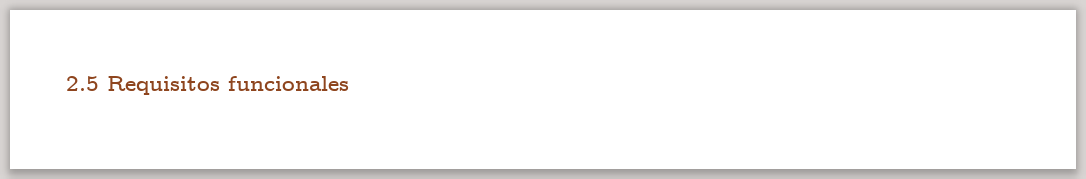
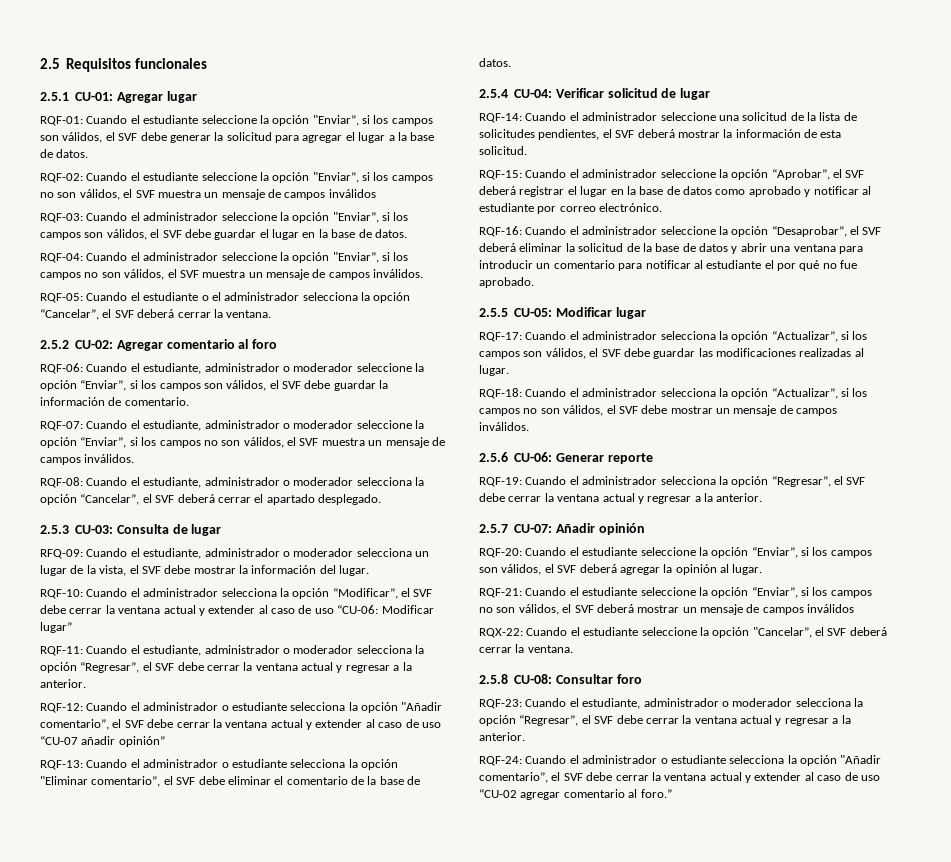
(350, 83) none -> [40,91,197,103] [40,115,433,126] [40,132,435,143] [40,149,89,158] [40,172,433,183] [40,189,376,200] [40,212,409,223] [40,229,407,240] [40,252,409,263] [40,269,424,280] [40,292,411,303] [40,309,272,320] [40,339,277,351] [40,363,424,374] [40,380,389,391] [40,397,189,406] [40,420,424,431] [40,437,445,448] [40,454,135,465] [40,477,424,488] [40,494,381,505] [40,524,222,536] [40,548,429,559] [40,565,370,576] [40,588,433,599] [40,605,434,616] [40,622,72,633] [40,645,424,656] [40,662,412,673] [40,679,86,688] [40,702,443,713] [40,719,441,730] [40,736,165,747] [40,759,398,770] [40,776,421,787] [479,58,511,67] [479,88,710,100] [479,112,857,123] [479,129,842,140] [479,146,527,155] [479,169,865,180] [479,186,871,197] [479,203,663,214] [479,226,882,237] [479,243,863,254] [479,260,858,271] [479,277,534,288] [479,307,646,319] [479,331,868,342] [479,348,864,359] [479,365,509,376] [479,388,868,399] [479,405,838,416] [479,422,529,431] [479,452,653,464] [479,476,866,487] [479,493,763,504] [479,523,645,535] [479,547,872,558] [479,564,763,575] [479,587,872,598] [479,604,855,615] [479,627,887,638] [479,644,573,653] [479,674,642,684] [479,698,863,709] [479,715,851,726] [479,732,525,741] [479,755,882,766] [479,772,880,783] [479,789,672,800] // 2.5.1 CU-01: Agregar lugar // RQF-01: Cuando el estudiante seleccione la opción "Enviar”, si los campos son válidos, el SVF debe generar la solicitud para agregar el lugar a la base de datos. // RQF-02: Cuando el estudiante seleccione la opción "Enviar”, si los campos no son válidos, el SVF muestra un mensaje de campos inválidos // RQF-03: Cuando el administrador seleccione la opción "Enviar”, si los campos son válidos, el SVF debe guardar el lugar en la base de datos. // RQF-04: Cuando el administrador seleccione la opción "Enviar”, si los campos no son válidos, el SVF muestra un mensaje de campos inválidos. // RQF-05: Cuando el estudiante o el administrador selecciona la opción “Cancelar”, el SVF deberá cerrar la ventana. // 2.5.2 CU-02: Agregar comentario al foro // RQF-06: Cuando el estudiante, administrador o moderador seleccione la opción “Enviar”, si los campos son válidos, el SVF debe guardar la información de comentario. // RQF-07: Cuando el estudiante, administrador o moderador seleccione la opción “Enviar”, si los campos no son válidos, el SVF muestra un mensaje de campos inválidos. // RQF-08: Cuando el estudiante, administrador o moderador selecciona la opción “Cancelar”, el SVF deberá cerrar el apartado desplegado. // 2.5.3 CU-03: Consulta de lugar // RFQ-09: Cuando el estudiante, administrador o moderador selecciona un lugar de la vista, el SVF debe mostrar la información del lugar. // RQF-10: Cuando el administrador selecciona la opción “Modificar”, el SVF debe cerrar la ventana actual y extender al caso de uso “CU-06: Modificar lugar” // RQF-11: Cuando el estudiante, administrador o moderador selecciona la opción “Regresar”, el SVF debe cerrar la ventana actual y regresar a la anterior. // RQF-12: Cuando el administrador o estudiante selecciona la opción "Añadir comentario”, el SVF debe cerrar la ventana actual y extender al caso de uso “CU-07 añadir opinión” // RQF-13: Cuando el administrador o estudiante selecciona la opción "Eliminar comentario”, el SVF debe eliminar el comentario de la base de datos. // 2.5.4 CU-04: Verificar solicitud de lugar // RQF-14: Cuando el administrador seleccione una solicitud de la lista de solicitudes pendientes, el SVF deberá mostrar la información de esta solicitud. // RQF-15: Cuando el administrador seleccione la opción “Aprobar”, el SVF deberá registrar el lugar en la base de datos como aprobado y notificar al estudiante por correo electrónico. // RQF-16: Cuando el administrador seleccione la opción “Desaprobar”, el SVF deberá eliminar la solicitud de la base de datos y abrir una ventana para introducir un comentario para notificar al estudiante el por qué no fue aprobado. // 2.5.5 CU-05: Modificar lugar // RQF-17: Cuando el administrador selecciona la opción “Actualizar”, si los campos son válidos, el SVF debe guardar las modificaciones realizadas al lugar. // RQF-18: Cuando el administrador selecciona la opción “Actualizar”, si los campos no son válidos, el SVF debe mostrar un mensaje de campos inválidos. // 2.5.6 CU-06: Generar reporte // RQF-19: Cuando el administrador selecciona la opción “Regresar”, el SVF debe cerrar la ventana actual y regresar a la anterior. // 2.5.7 CU-07: Añadir opinión // RQF-20: Cuando el estudiante seleccione la opción “Enviar”, si los campos son válidos, el SVF deberá agregar la opinión al lugar. // RQF-21: Cuando el estudiante seleccione la opción “Enviar”, si los campos no son válidos, el SVF deberá mostrar un mensaje de campos inválidos // RQX-22: Cuando el estudiante seleccione la opción "Cancelar”, el SVF deberá cerrar la ventana. // 2.5.8 CU-08: Consultar foro // RQF-23: Cuando el estudiante, administrador o moderador selecciona la opción “Regresar”, el SVF debe cerrar la ventana actual y regresar a la anterior. // RQF-24: Cuando el administrador o estudiante selecciona la opción "Añadir comentario”, el SVF debe cerrar la ventana actual y extender al caso de uso “CU-02 agregar comentario al foro.”

